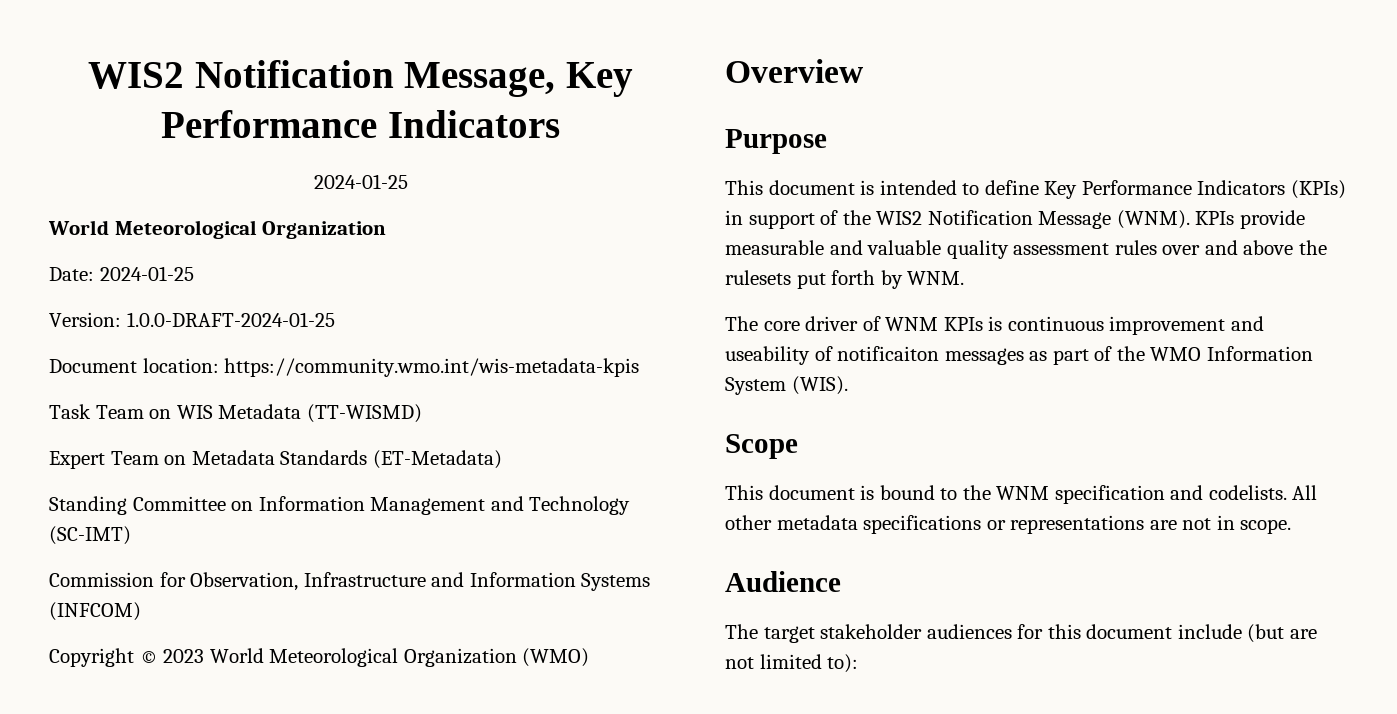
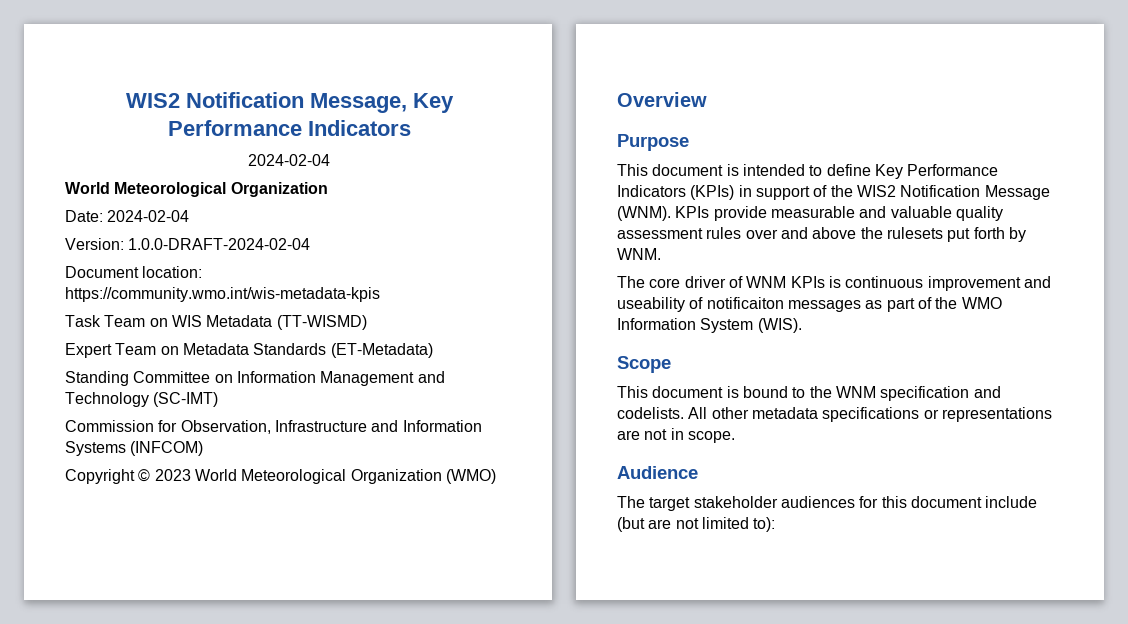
[313,174,408,189] 2024-01-25 -> [248,154,330,166] 2024-02-04
[99,266,194,281] 2024-01-25 -> [107,210,190,222] 2024-02-04
[126,312,335,327] 1.0.0-DRAFT-2024-01-25 -> [128,238,311,250] 1.0.0-DRAFT-2024-02-04

